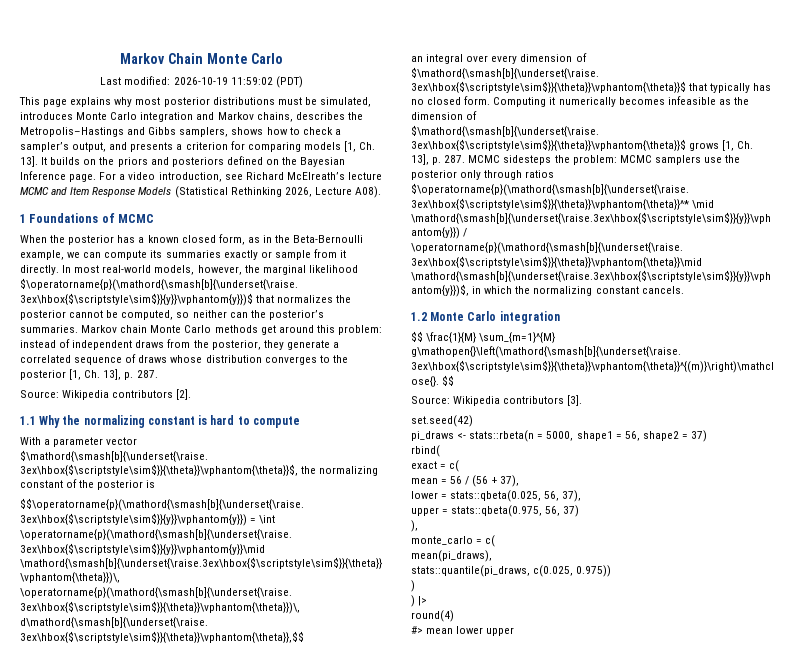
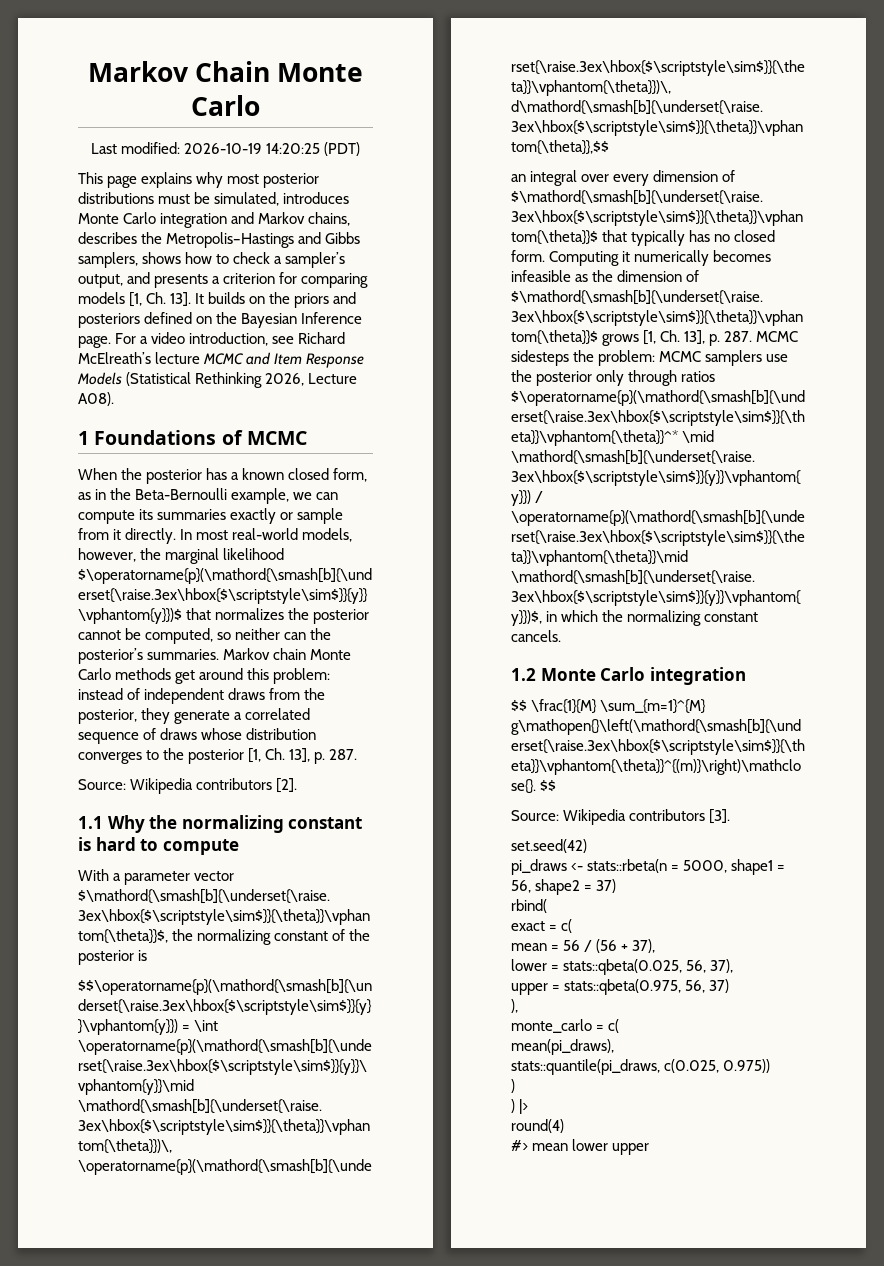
[230,77,273,85] 11:59:02 -> [266,143,321,154] 14:20:25

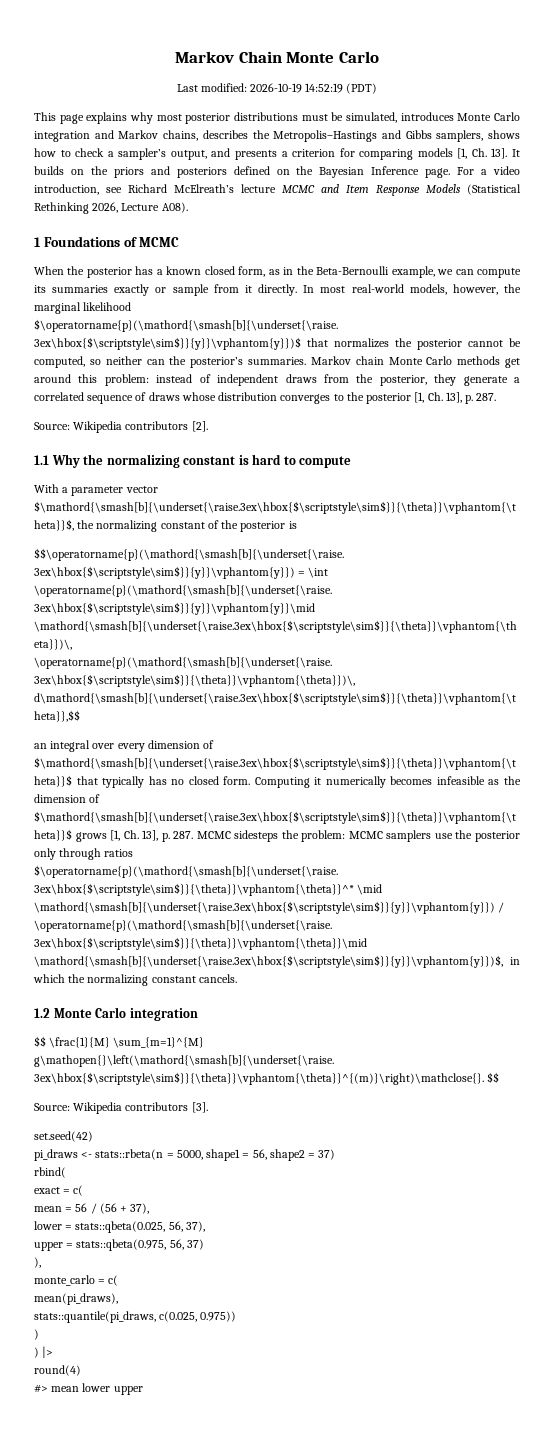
[266,143,321,154] 14:20:25 -> [305,83,344,93] 14:52:19

